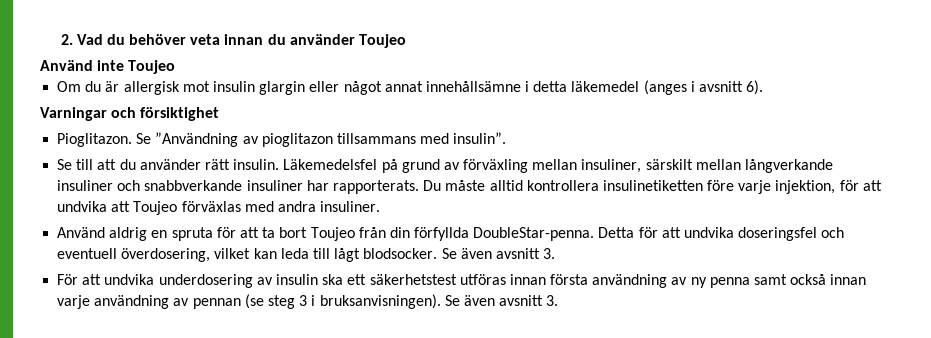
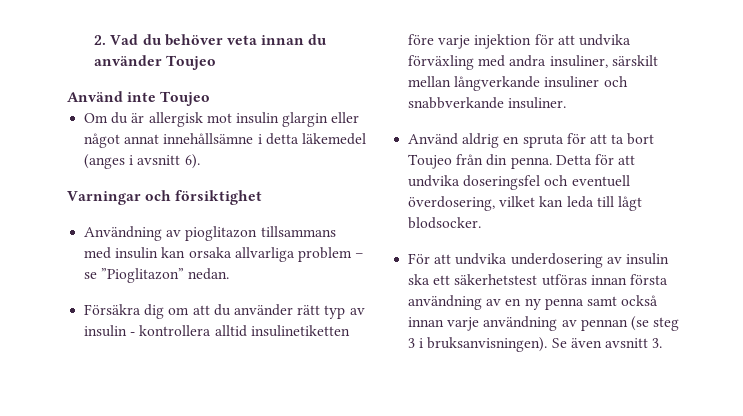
[57,132,239,147] Pioglitazon. Se ”Användning -> [84,226,163,241] Användning
[453,132,507,144] [57,159,578,173] insulin”. // Se till att du använder rätt insulin. Läkemedelsfel på grund av förväxling mellan -> [115,247,365,262] [84,268,230,283] [84,304,365,319] [84,325,350,337] [408,34,631,49] [408,55,547,70] insulin kan orsaka allvarliga problem – se ”Pioglitazon” nedan. // Försäkra dig om att du använder rätt typ av insulin - kontrollera alltid insulinetiketten före varje injektion för att undvika förväxling med andra
[246,180,882,194] [57,201,316,215] insuliner har rapporterats. Du måste alltid kontrollera insulinetiketten före varje injektion, för att undvika att Toujeo förväxlas med andra -> (505, 103) none
[414,227,595,241] förfyllda DoubleStar-penna. -> [510,157,552,169] penna.
[441,248,556,259] Se även avsnitt 3. -> (482, 223) none
(688, 281) none -> [505,298,522,306] en

